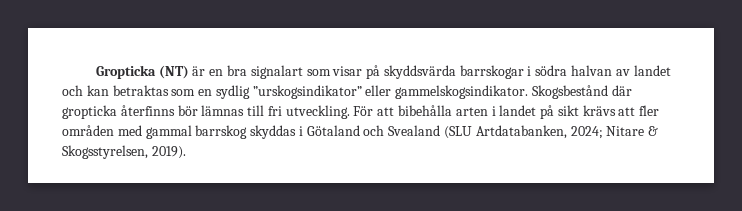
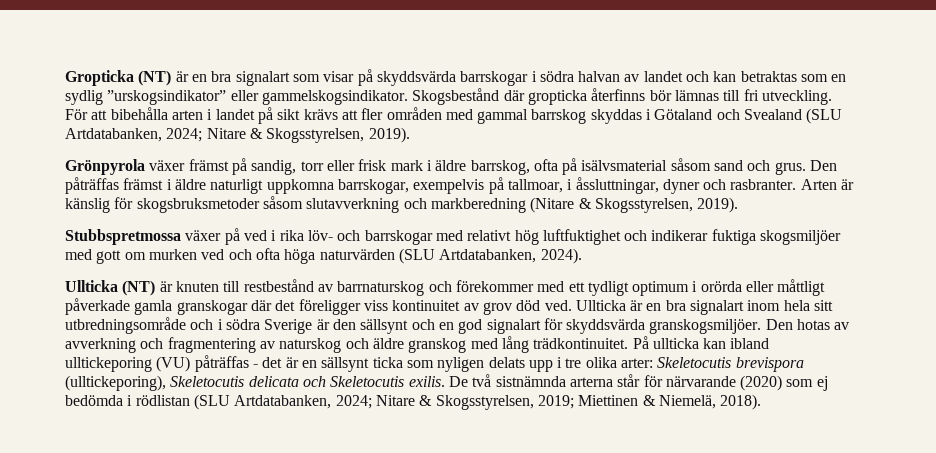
(186, 152) none -> [65,158,838,175] [65,177,855,194] [65,196,739,213] [65,228,842,245] [65,248,582,264] [65,279,826,296] [65,298,834,315] [65,317,850,334] [65,336,770,353] [65,355,804,372] [65,374,828,391] [65,394,762,410] // Grönpyrola växer främst på sandig, torr eller frisk mark i äldre barrskog, ofta på isälvsmaterial såsom sand och grus. Den påträffas främst i äldre naturligt uppkomna barrskogar, exempelvis på tallmoar, i åssluttningar, dyner och rasbranter. Arten är känslig för skogsbruksmetoder såsom slutavverkning och markberedning (Nitare & Skogsstyrelsen, 2019). // Stubbspretmossa växer på ved i rika löv- och barrskogar med relativt hög luftfuktighet och indikerar fuktiga skogsmiljöer med gott om murken ved och ofta höga naturvärden (SLU Artdatabanken, 2024). // Ullticka (NT) är knuten till restbestånd av barrnaturskog och förekommer med ett tydligt optimum i orörda eller måttligt påverkade gamla granskogar där det föreligger viss kontinuitet av grov död ved. Ullticka är en bra signalart inom hela sitt utbredningsområde och i södra Sverige är den sällsynt och en god signalart för skyddsvärda granskogsmiljöer. Den hotas av avverkning och fragmentering av naturskog och äldre granskog med lång trädkontinuitet. På ullticka kan ibland ulltickeporing (VU) påträffas - det är en sällsynt ticka som nyligen delats upp i tre olika arter: Skeletocutis brevispora (ulltickeporing), Skeletocutis delicata och Skeletocutis exilis. De två sistnämnda arterna står för närvarande (2020) som ej bedömda i rödlistan (SLU Artdatabanken, 2024; Nitare & Skogsstyrelsen, 2019; Miettinen & Niemelä, 2018).

